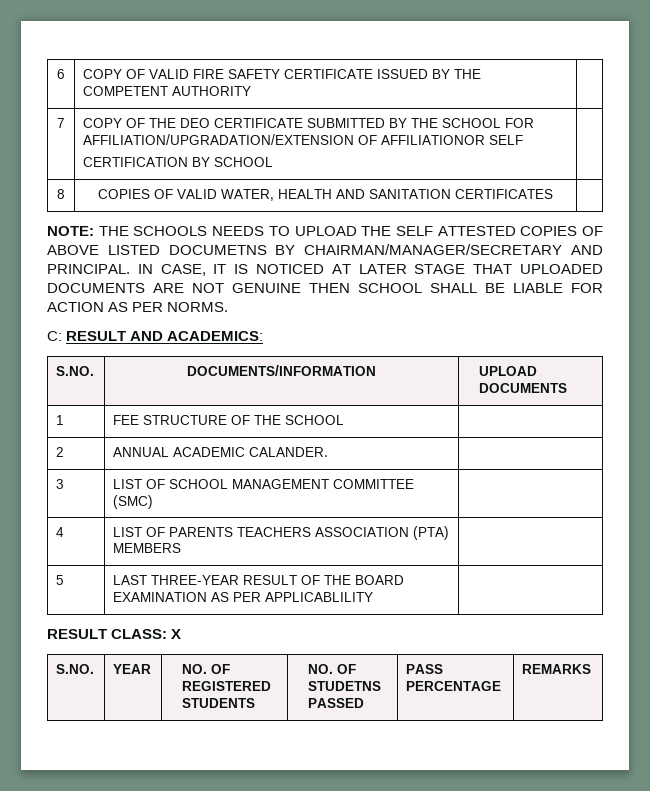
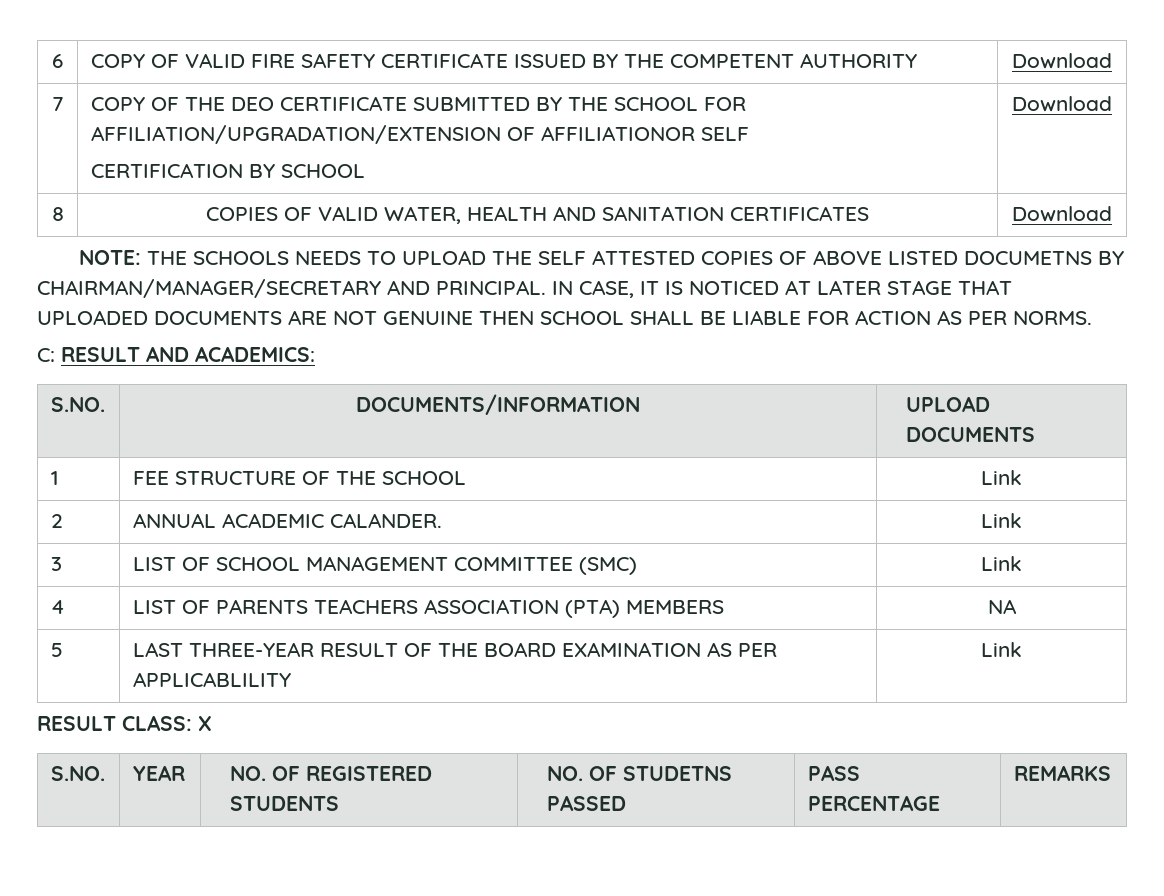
(252, 91) none -> [1012,53,1112,69] Download
(274, 162) none -> [1012,96,1112,112] Download
(553, 194) none -> [1012,206,1112,222] Download
(345, 420) none -> [981,470,1022,485] Link
(329, 452) none -> [981,513,1022,528] Link
(154, 502) none -> [981,556,1022,571] Link
(182, 548) none -> [987,599,1017,614] NA
(374, 597) none -> [981,642,1022,657] Link

